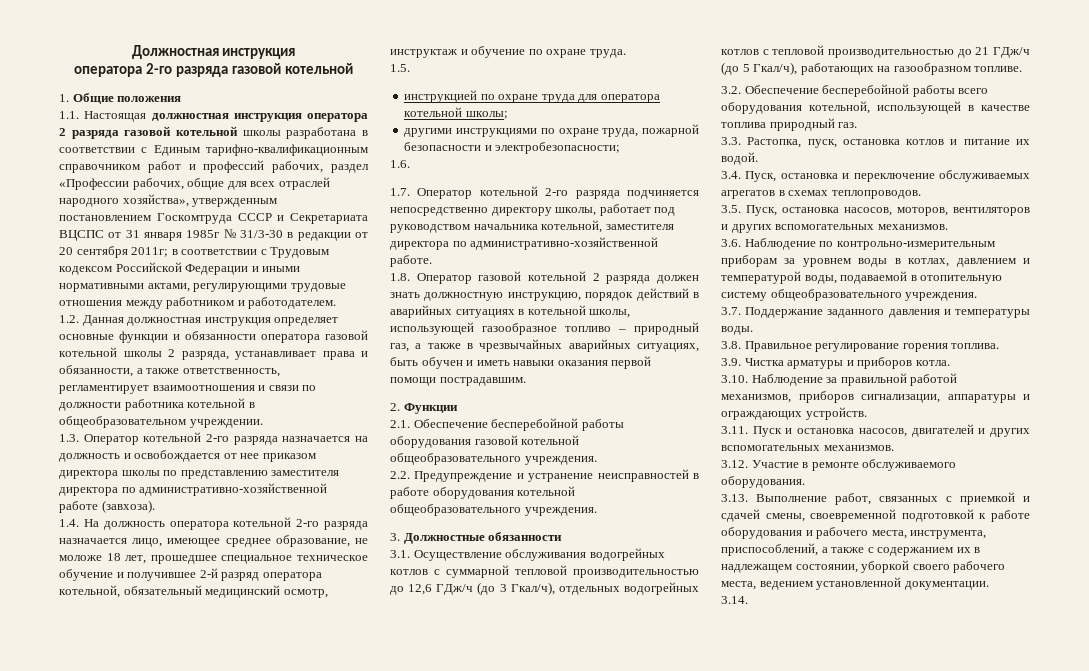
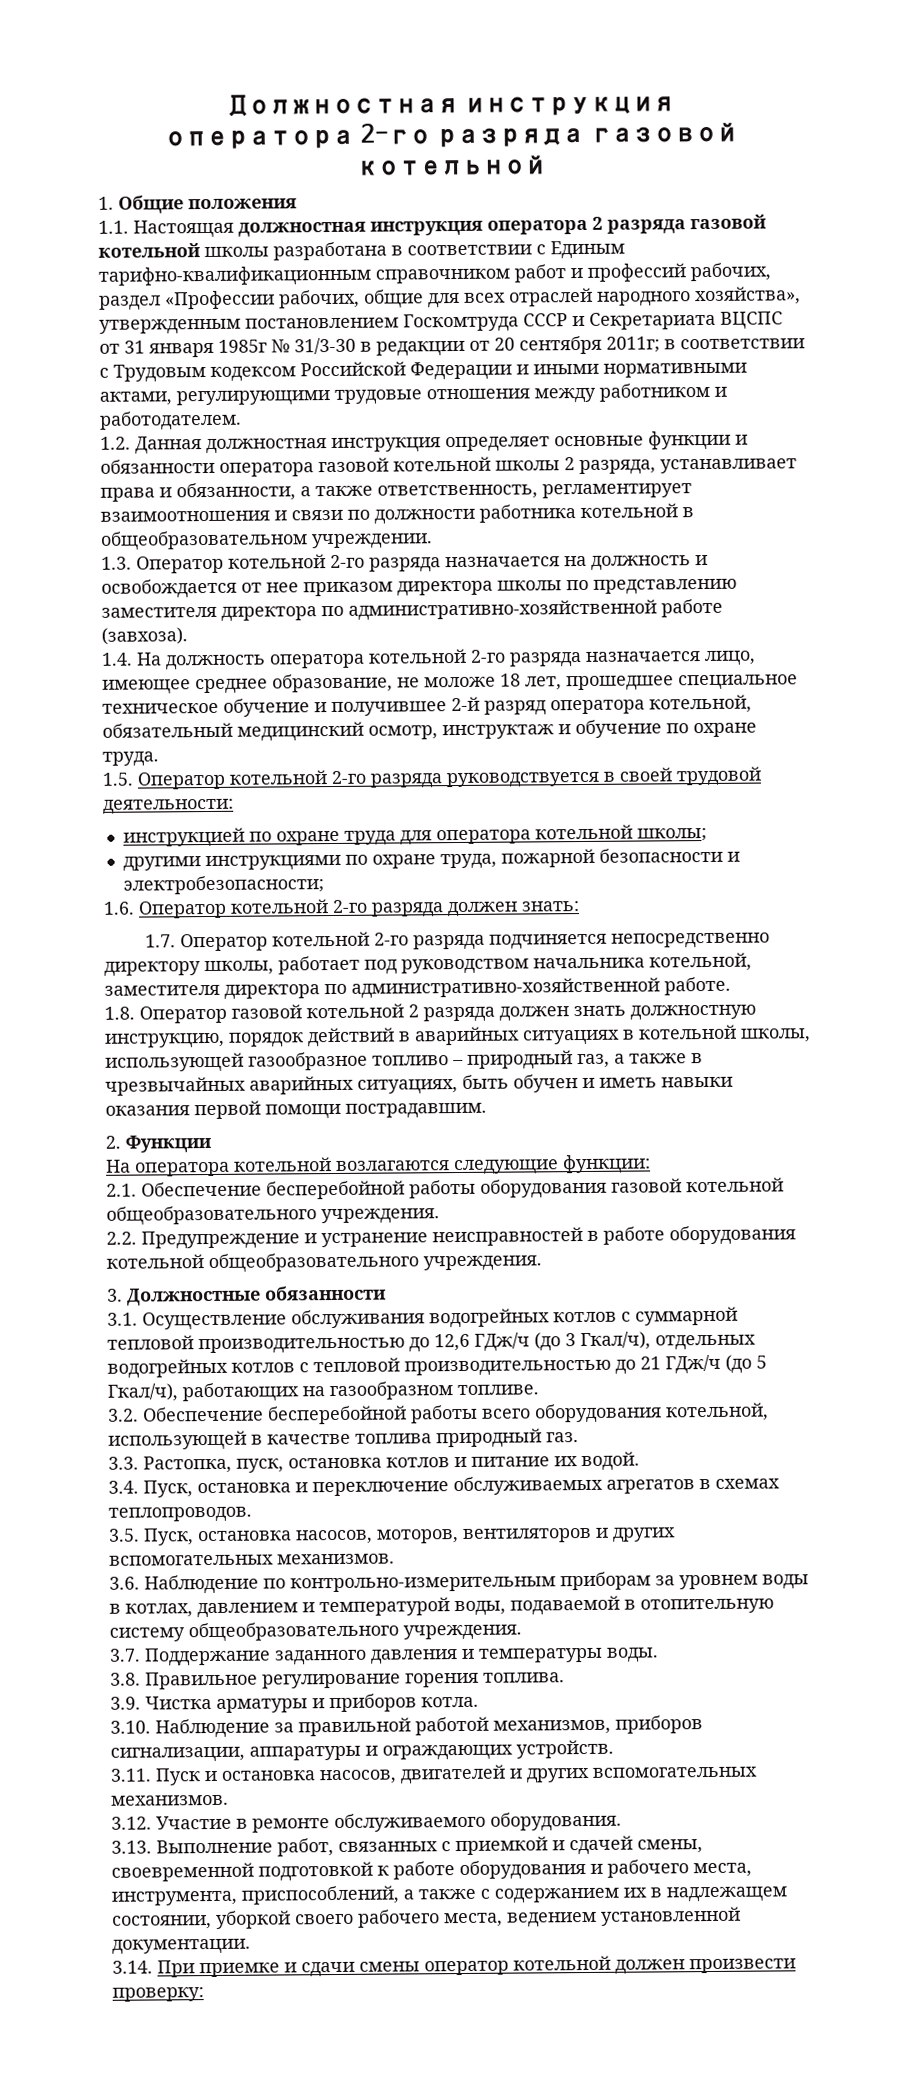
(410, 68) none -> [137,766,761,790] [103,798,234,815] Оператор котельной 2-го разряда руководствуется в своей трудовой деятельности:
(410, 164) none -> [138,899,579,919] Оператор котельной 2-го разряда должен знать:
(458, 408) none -> [105,1154,651,1177] // На оператора котельной возлагаются следующие функции:
(748, 600) none -> [157,1955,796,1978] [112,1987,204,2002] При приемке и сдачи смены оператор котельной должен произвести проверку:

